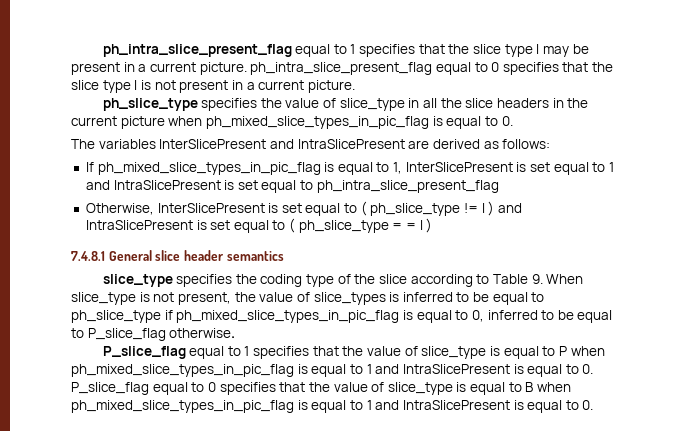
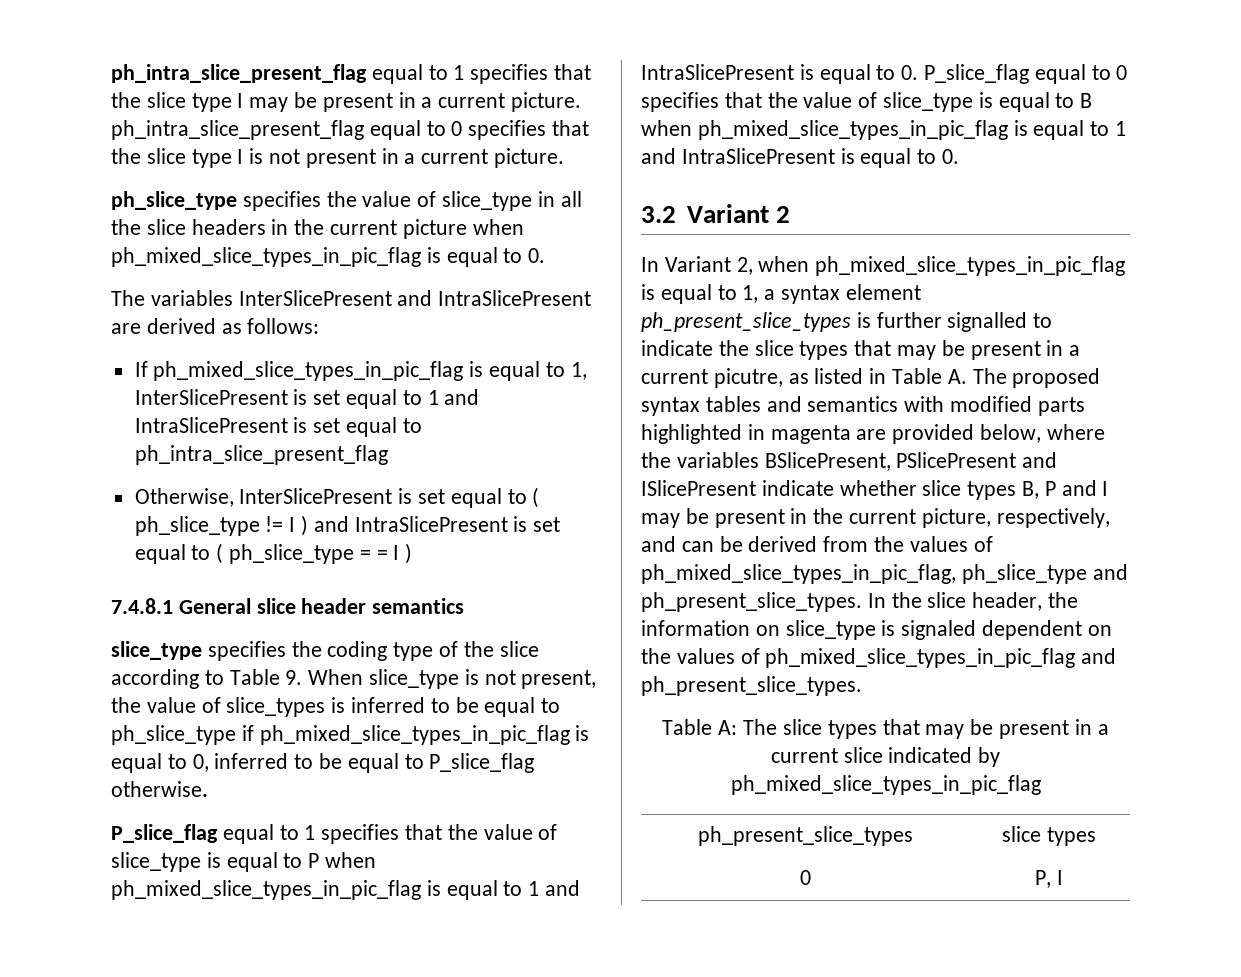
(594, 405) none -> [641,204,791,223] [641,256,1126,276] [641,284,921,304] [641,312,1053,332] [641,340,1081,360] [641,368,1101,388] [641,396,1085,416] [641,424,1105,444] [641,452,1058,471] [641,480,1109,500] [641,508,1110,528] [641,536,993,552] [641,564,1128,584] [641,592,1079,612] [641,620,1112,640] [641,648,1117,668] [641,676,862,696] [662,719,1109,739] [770,747,1001,767] [730,775,1041,795] [697,826,913,846] [1002,826,1096,846] [799,870,811,885] [1035,870,1063,888] // 3.2 Variant 2 // In Variant 2, when ph_mixed_slice_types_in_pic_flag is equal to 1, a syntax element ph_present_slice_types is further signalled to indicate the slice types that may be present in a current picutre, as listed in Table A. The proposed syntax tables and semantics with modified parts highlighted in magenta are provided below, where the variables BSlicePresent, PSlicePresent and ISlicePresent indicate whether slice types B, P and I may be present in the current picture, respectively, and can be derived from the values of ph_mixed_slice_types_in_pic_flag, ph_slice_type and ph_present_slice_types. In the slice header, the information on slice_type is signaled dependent on the values of ph_mixed_slice_types_in_pic_flag and ph_present_slice_types. // Table A: The slice types that may be present in a current slice indicated by ph_mixed_slice_types_in_pic_flag // ph_present_slice_types | slice types // 0 | P, I

